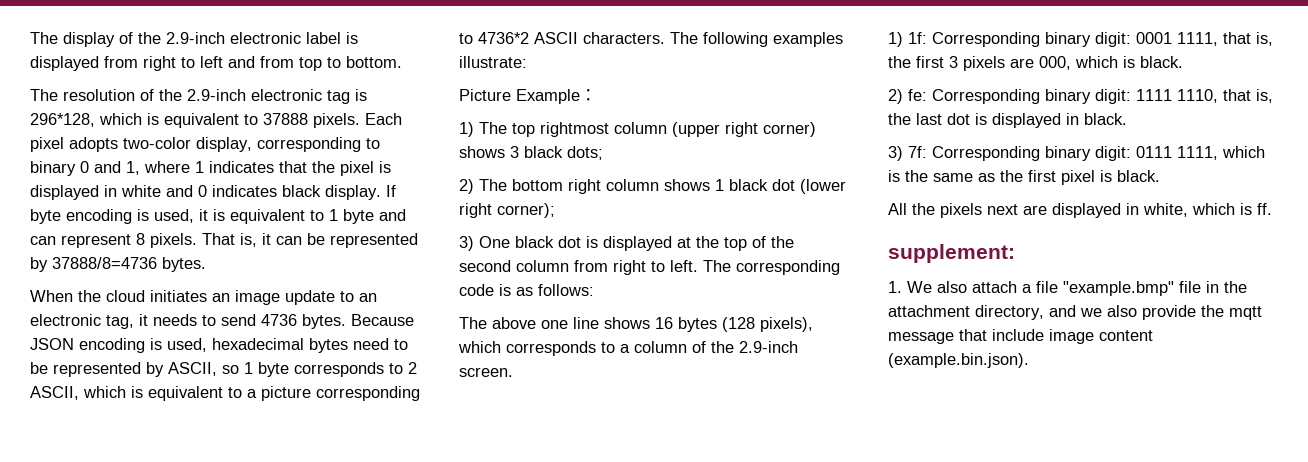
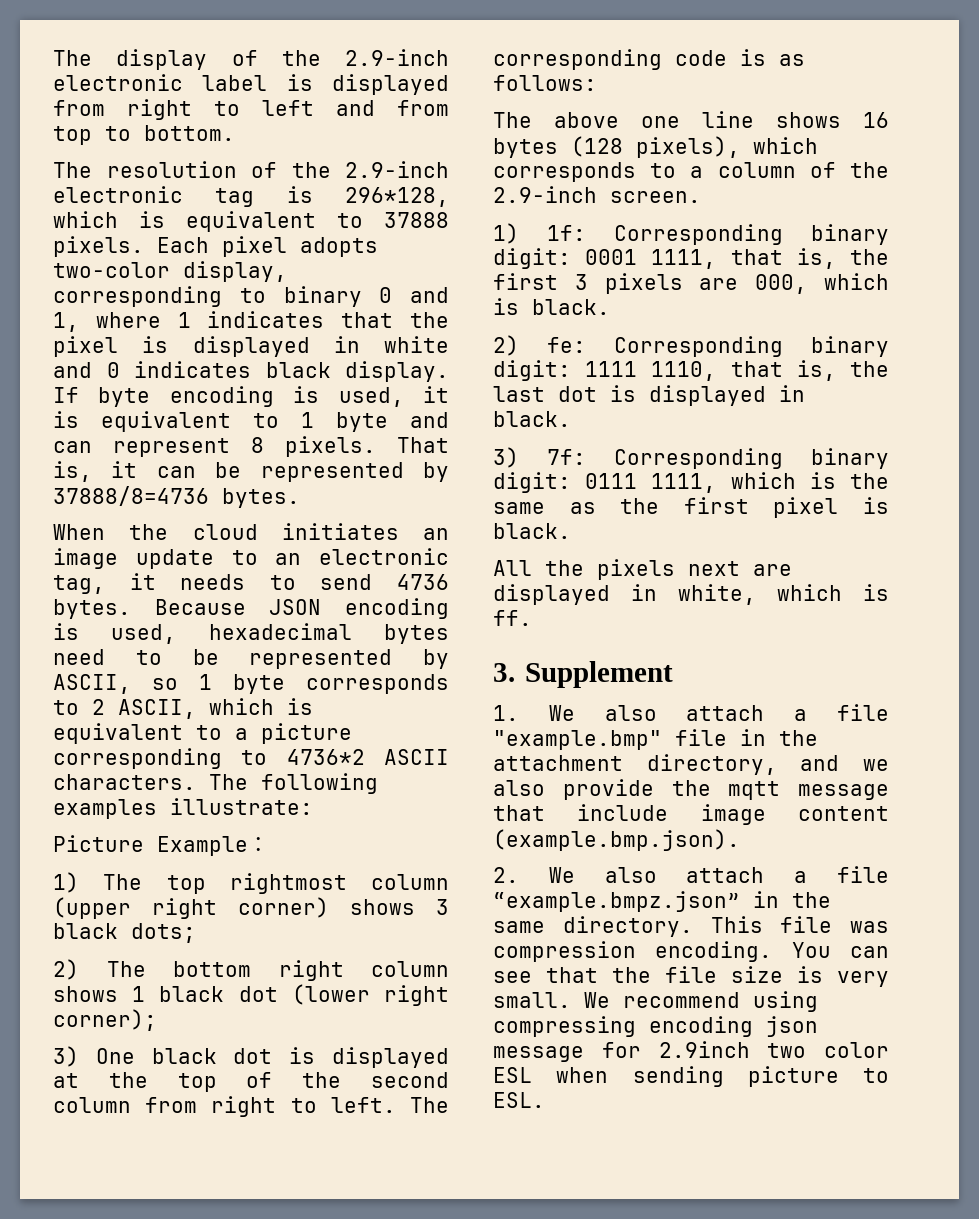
[888,244,1015,263] supplement: -> [493,661,674,688] 3. Supplement
[888,353,1029,368] (example.bin.json). -> [493,829,740,851] [493,866,889,883] [493,891,831,912] [493,916,889,937] [493,941,889,962] [493,966,889,987] [493,991,818,1012] [493,1016,818,1037] [493,1041,889,1062] [493,1066,889,1087] [493,1092,545,1108] (example.bmp.json). // 2. We also attach a file “example.bmpz.json” in the same directory. This file was compression encoding. You can see that the file size is very small. We recommend using compressing encoding json message for 2.9inch two color ESL when sending picture to ESL.

